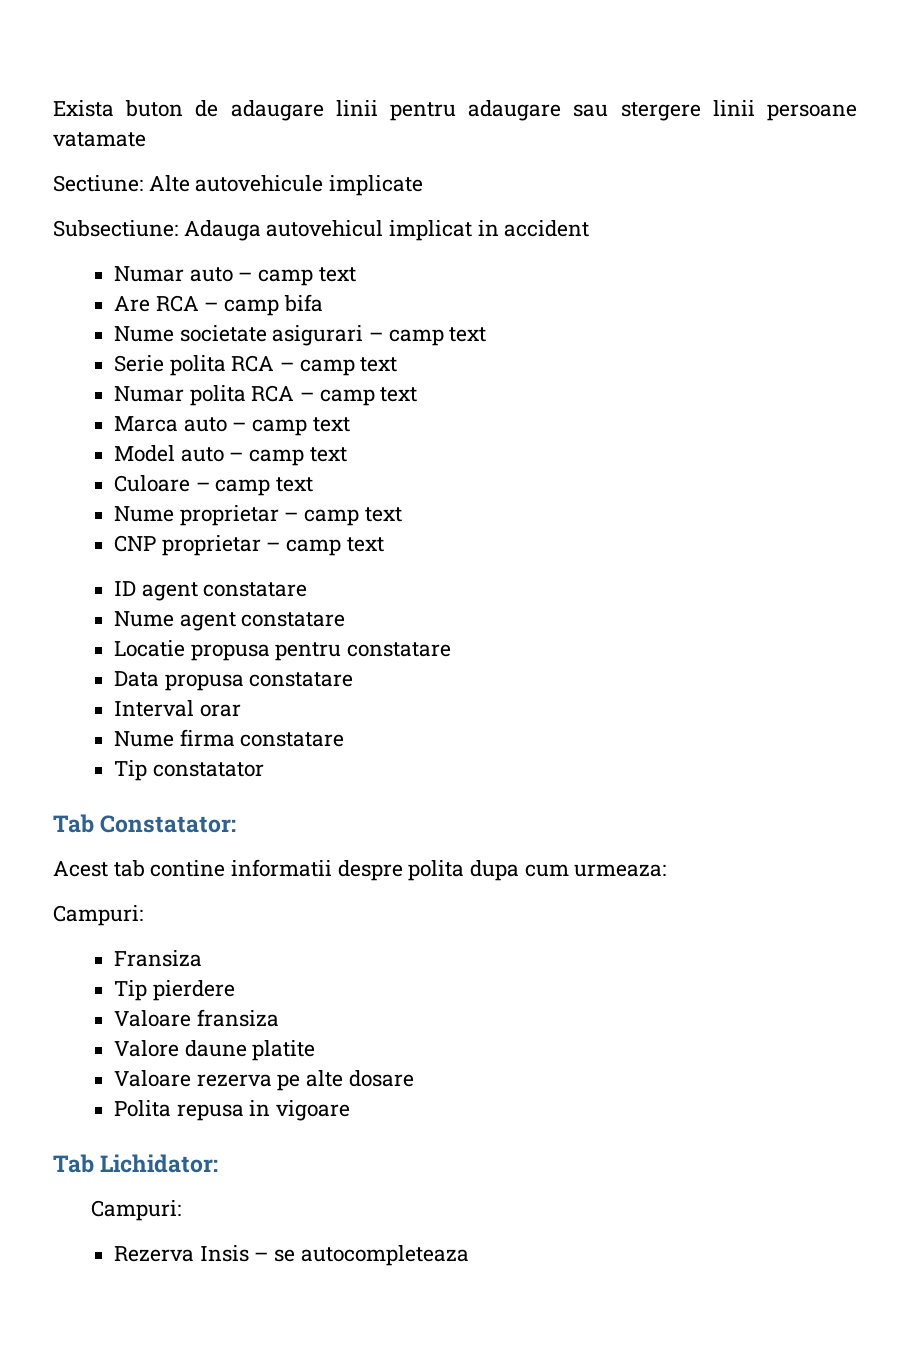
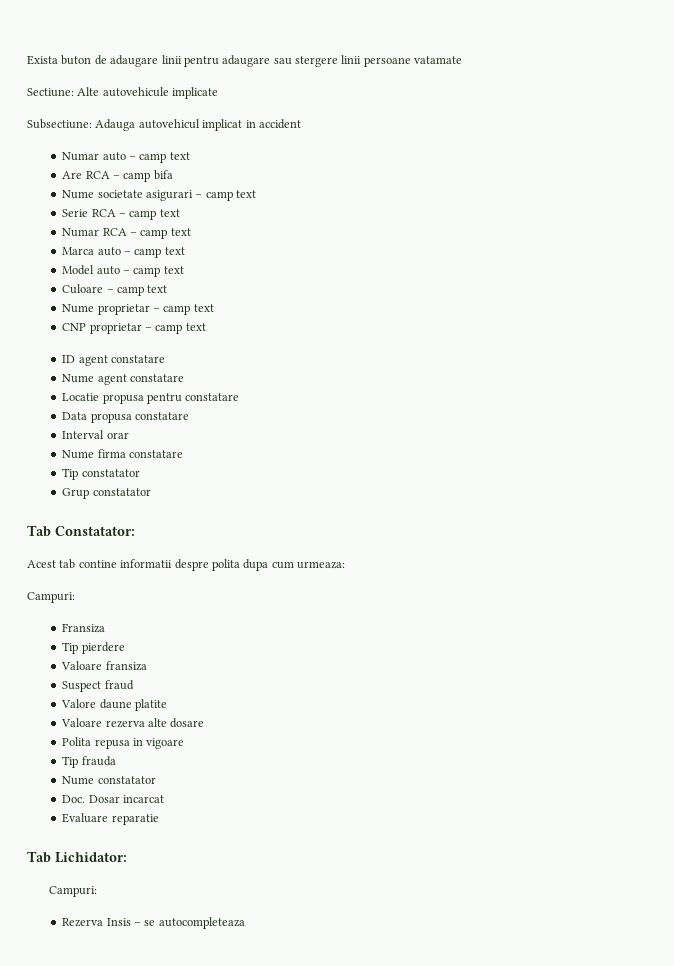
[169,355,226,376] polita -> (89, 213) none
[189,385,246,406] polita -> (100, 232) none
(264, 769) none -> [62,488,151,499] // Grup constatator
(279, 1018) none -> [62,680,134,692] // Suspect fraud
[277,1074,301,1091] pe -> (145, 724) none
(351, 1110) none -> [62,756,116,768] [62,776,156,785] [62,795,165,803] [62,813,159,825] // Tip frauda // Nume constatator // Doc. Dosar incarcat // Evaluare reparatie

